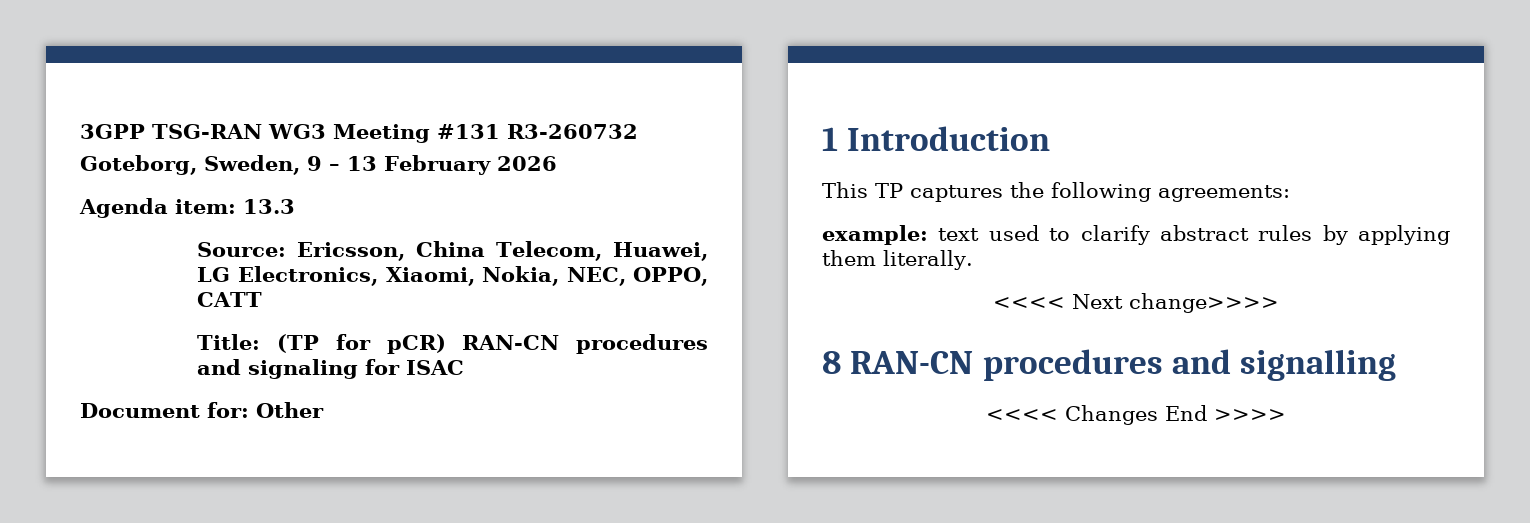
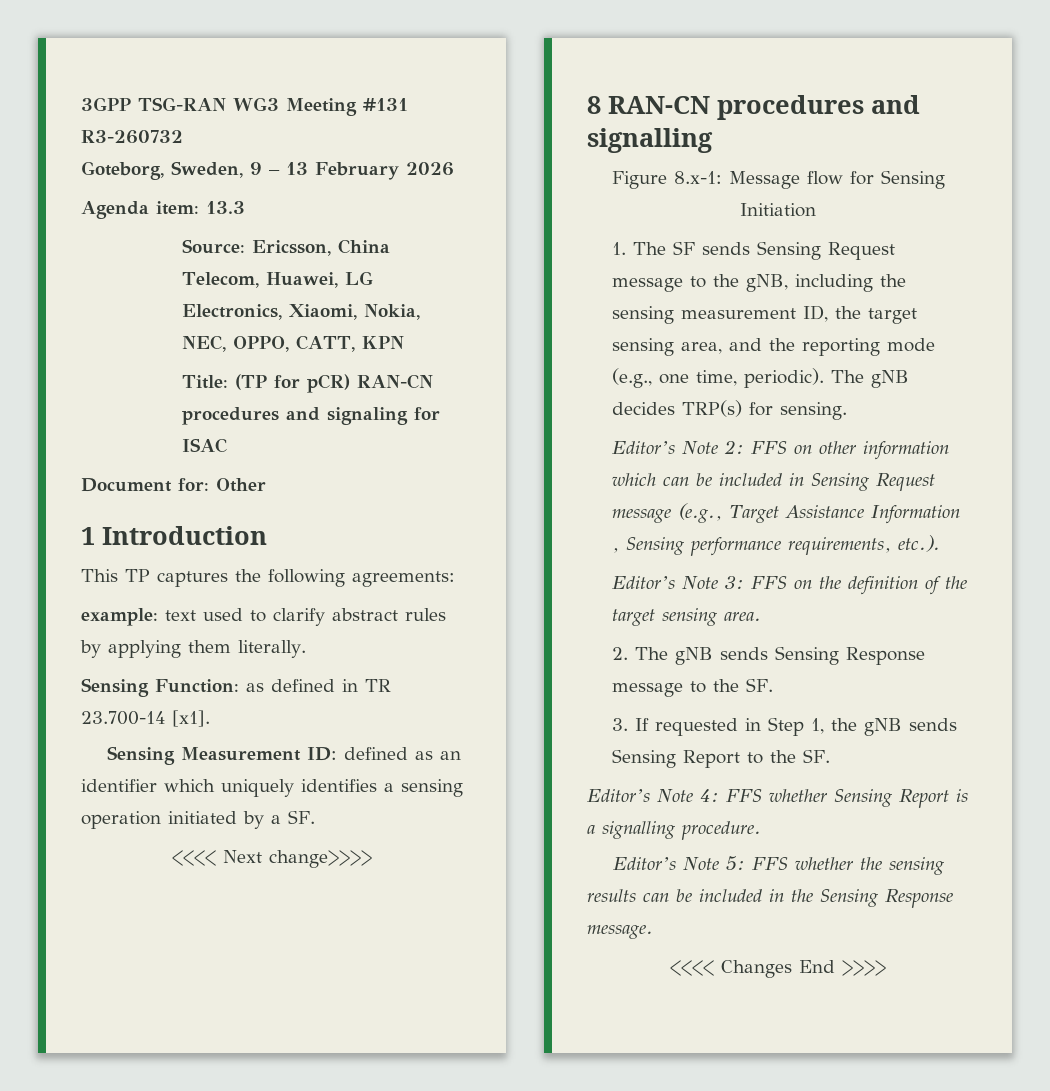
[197,292,263,307] CATT -> [296,335,405,352] CATT, KPN
(973, 260) none -> [81,678,391,697] [81,710,210,727] [106,746,461,765] [81,779,463,797] [81,810,315,829] // Sensing Function: as defined in TR 23.700-14 [x1]. // Sensing Measurement ID: defined as an identifier which uniquely identifies a sensing operation initiated by a SF.
(1397, 365) none -> [611,170,945,189] [740,203,816,217] [612,241,896,260] [612,274,907,292] [612,305,918,324] [612,338,936,356] [612,368,910,388] [612,400,848,420] [612,440,950,460] [612,473,936,491] [612,503,961,524] [612,535,941,556] [612,576,968,595] [612,608,762,626] [612,646,926,665] [612,678,774,697] [612,717,958,736] [612,749,831,768] [587,789,968,808] [587,821,761,840] [612,856,945,875] [587,889,953,908] [587,925,653,939] // Figure 8.x-1: Message flow for Sensing Initiation // 1. The SF sends Sensing Request message to the gNB, including the sensing measurement ID, the target sensing area, and the reporting mode (e.g., one time, periodic). The gNB decides TRP(s) for sensing. // Editor’s Note 2: FFS on other information which can be included in Sensing Request message (e.g., Target Assistance Information , Sensing performance requirements, etc.). // Editor’s Note 3: FFS on the definition of the target sensing area. // 2. The gNB sends Sensing Response message to the SF. // 3. If requested in Step 1, the gNB sends Sensing Report to the SF. // Editor’s Note 4: FFS whether Sensing Report is a signalling procedure. // Editor’s Note 5: FFS whether the sensing results can be included in the Sensing Response message.

